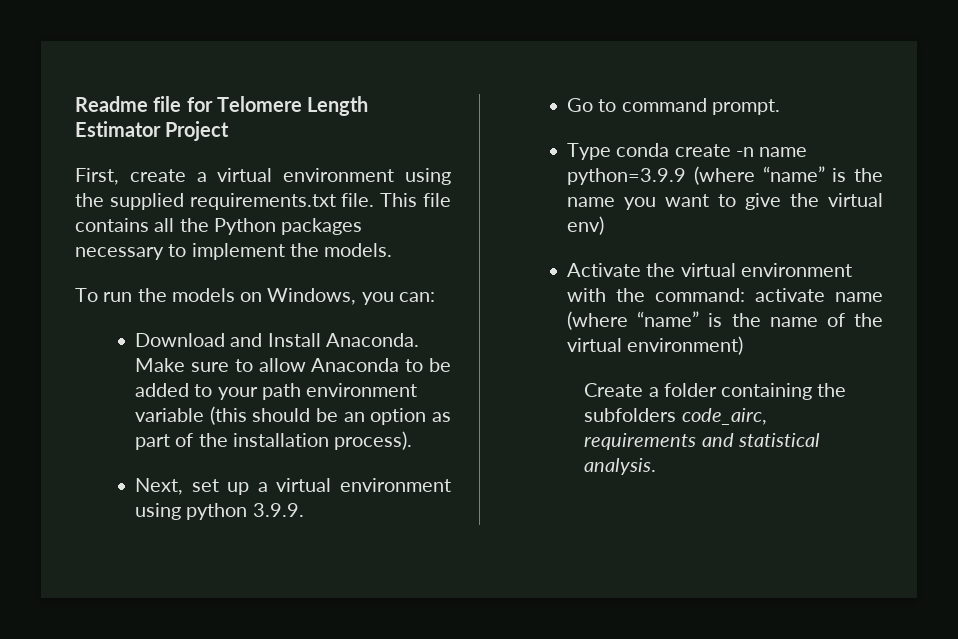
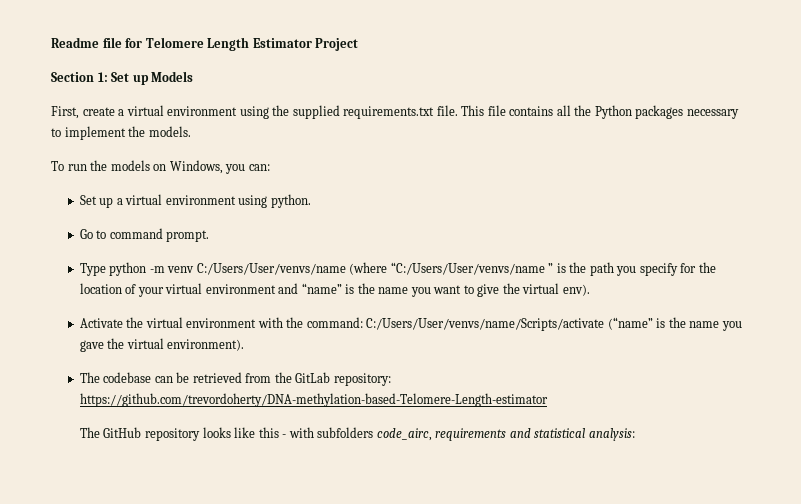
(230, 131) none -> [51,71,194,85] // Section 1: Set up Models
[135,333,419,347] [135,358,451,372] [135,383,418,400] [135,406,451,425] [135,431,413,450] [135,478,219,495] Download and Install Anaconda. Make sure to allow Anaconda to be added to your path environment variable (this should be an option as part of the installation process). // Next, set -> [79,195,97,205] Set
[186,503,304,520] python 3.9.9. -> [270,194,311,208] python.
[616,143,808,157] [567,166,755,185] conda create -n name python=3.9.9 (where -> [109,262,716,276] [79,283,299,297] python -m venv C:/Users/User/venvs/name (where “C:/Users/User/venvs/name ” is the path you specify for the location of your virtual environment and
[567,216,605,235] env) -> [562,284,590,296] env).
[755,288,883,302] [567,311,883,330] [567,336,744,355] [584,383,847,400] activate name (where “name” is the name of the virtual environment) // Create a folder containing the -> [366,317,742,331] [79,338,245,352] [79,372,391,386] [79,393,548,407] [79,427,314,441] C:/Users/User/venvs/name/Scripts/activate (“name” is the name you gave the virtual environment). // The codebase can be retrieved from the GitLab repository: https://github.com/trevordoherty/DNA-methylation-based-Telomere-Length-estimator // The GitHub repository looks like this - with
[584,458,657,475] analysis. -> [588,428,635,441] analysis:

